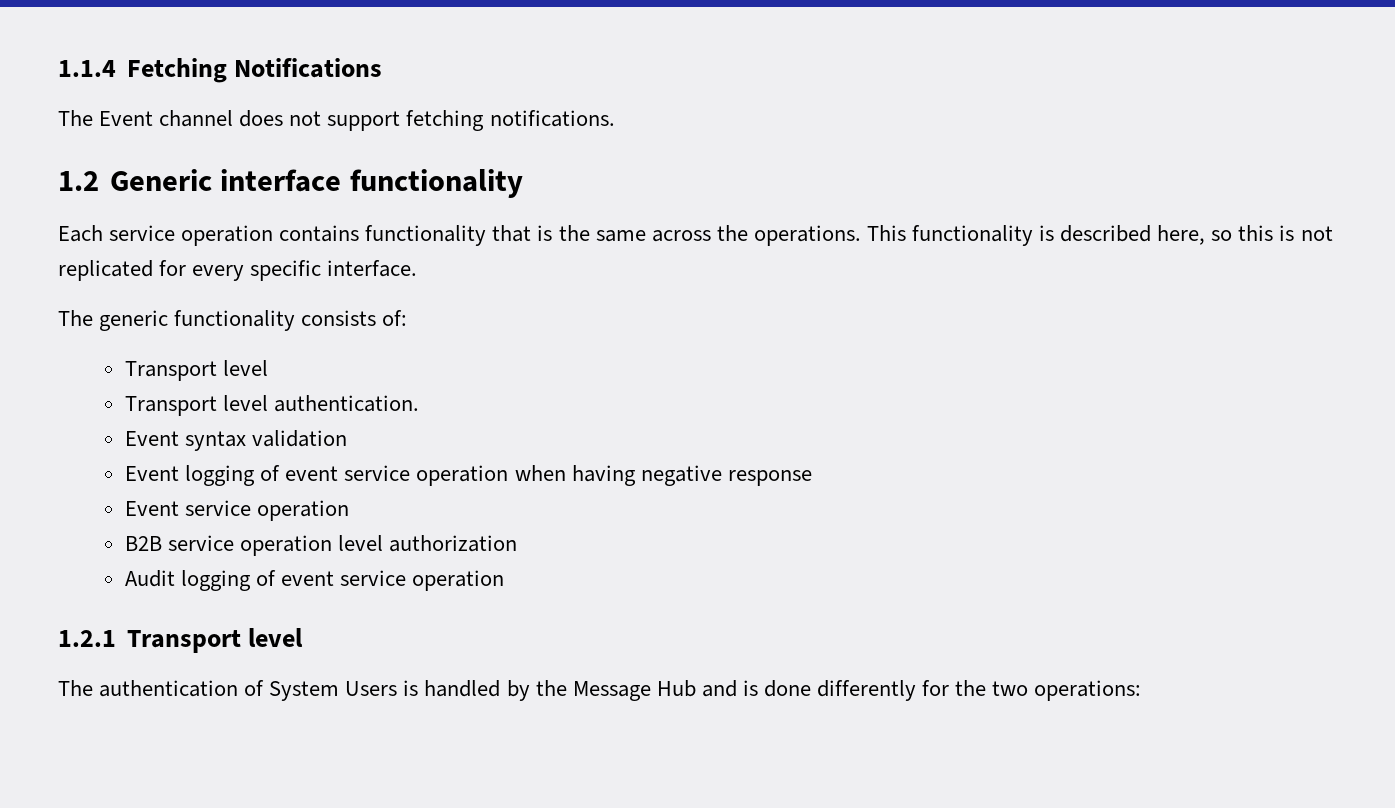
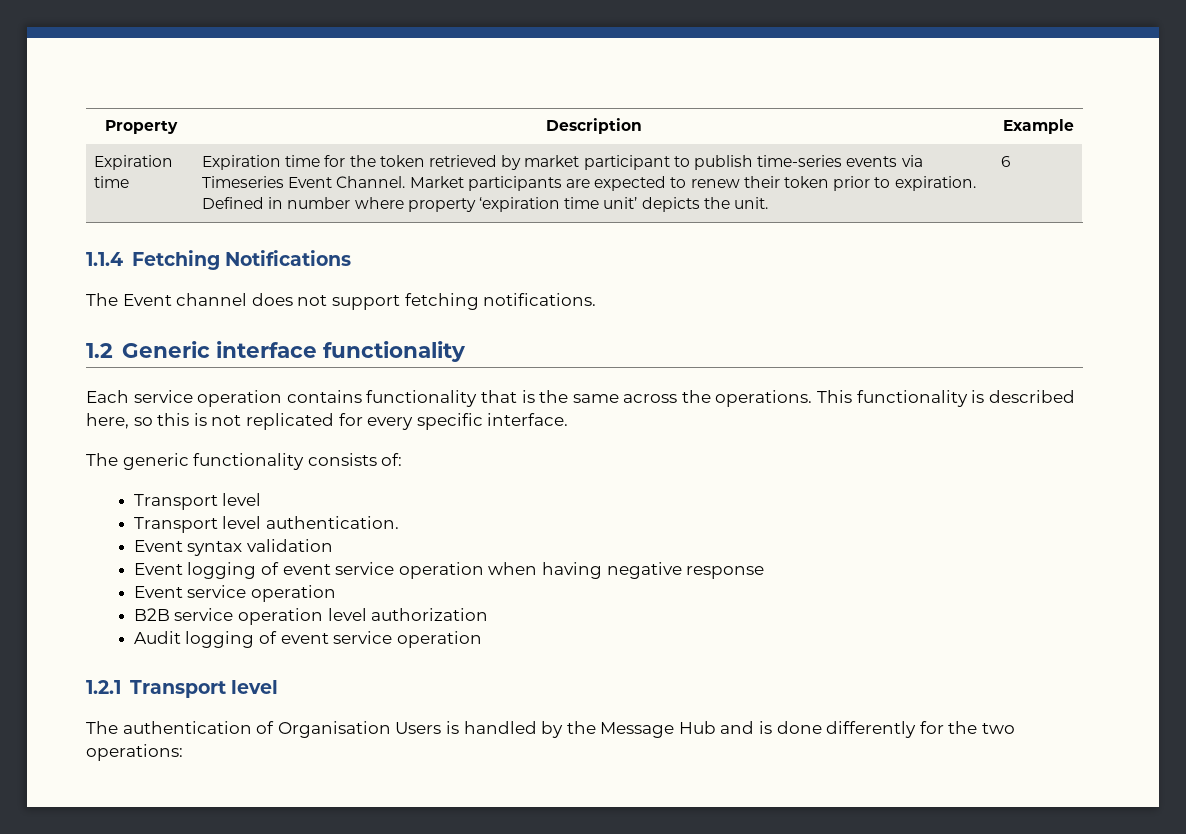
(58, 68) none -> [104,120,178,134] [546,118,642,134] [1002,119,1074,134] [94,155,174,170] [94,176,130,188] [202,155,923,170] [202,176,976,191] [202,197,768,212] [1001,156,1011,167] Property | Description | Example // Expiration time | Expiration time for the token retrieved by market participant to publish time-series events via Timeseries Event Channel. Market participants are expected to renew their token prior to expiration. Defined in number where property ‘expiration time unit’ depicts the unit. | 6 //
[269,681,340,701] System -> [277,721,391,738] Organisation

